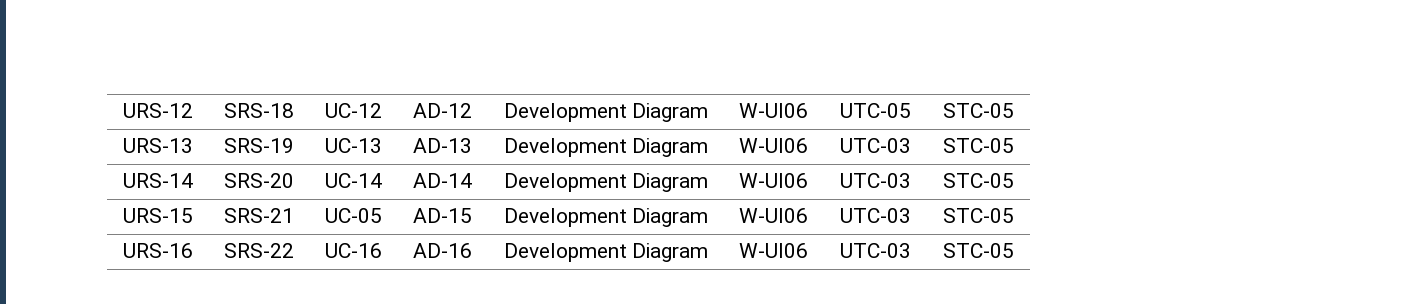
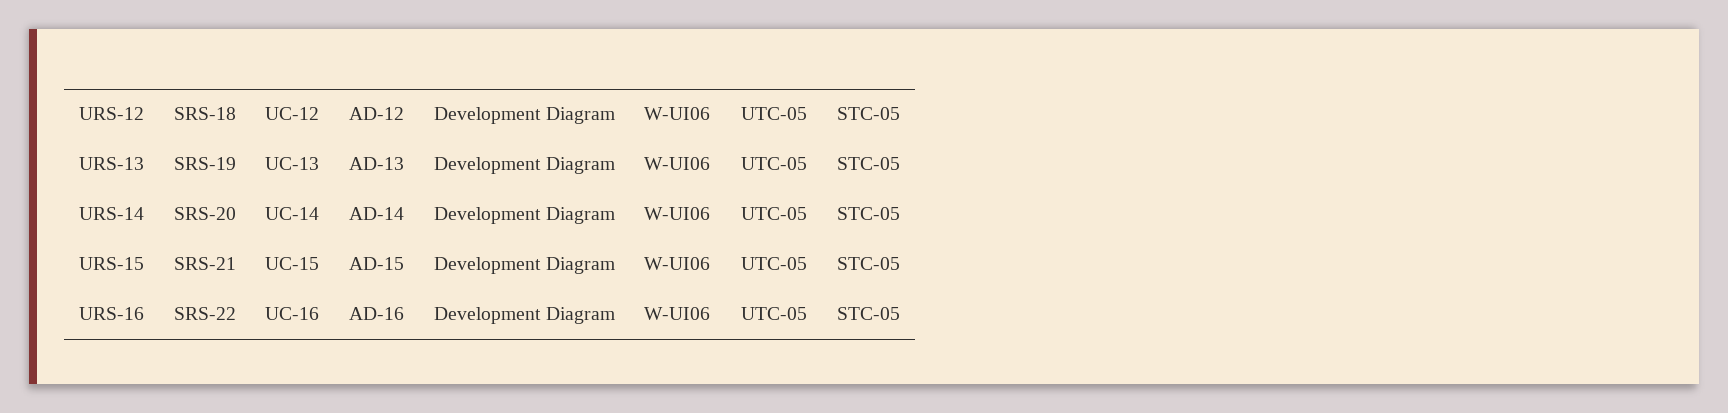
[840,138,911,153] UTC-03 -> [740,157,807,170] UTC-05
[840,173,911,188] UTC-03 -> [740,207,807,220] UTC-05
[325,208,382,223] UC-05 -> [265,257,319,270] UC-15
[840,208,911,223] UTC-03 -> [740,257,807,270] UTC-05
[840,243,911,258] UTC-03 -> [740,307,807,320] UTC-05

